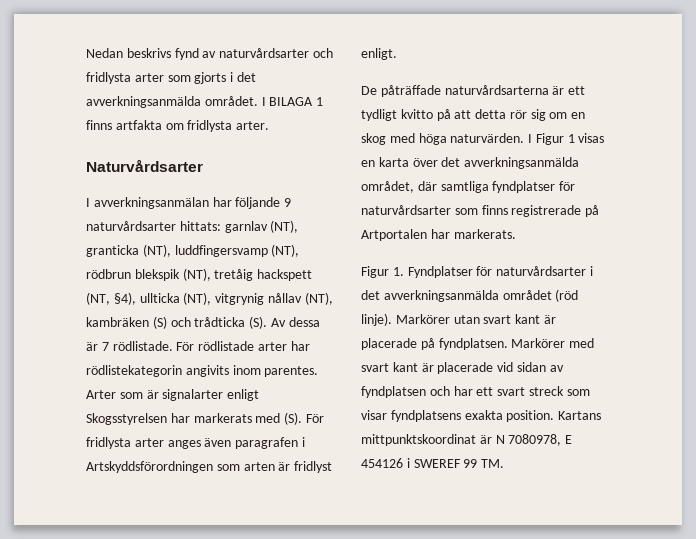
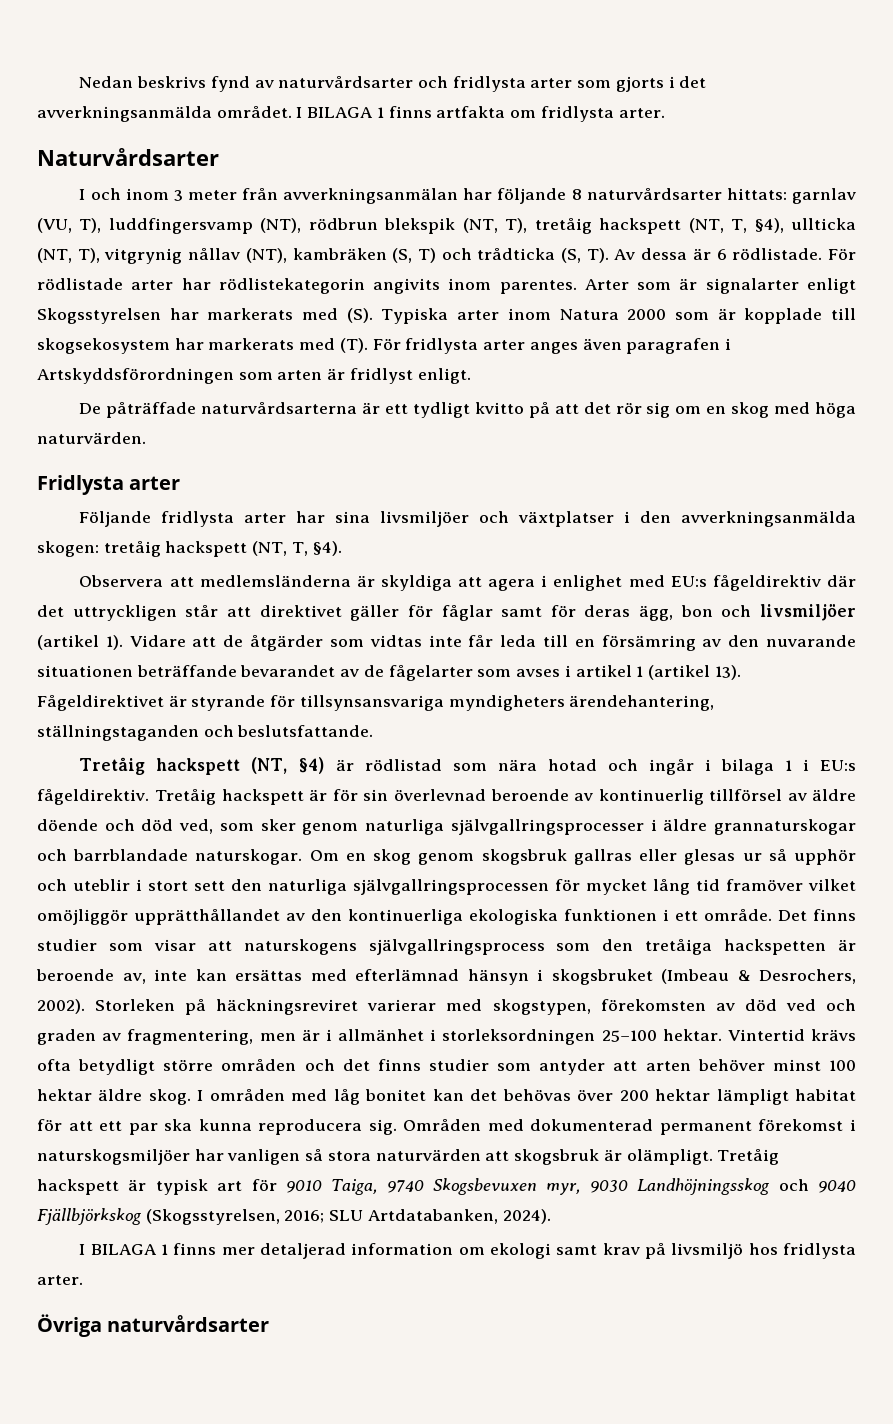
(90, 202) none -> [90,188,279,201] och inom 3 meter från
[284,198,292,207] 9 -> [571,189,582,200] 8
[270,220,299,233] [86,244,171,257] (NT), granticka (NT), -> [37,218,102,233] (VU, T),
[182,268,313,281] [86,292,110,305] (NT), tretåig hackspett (NT, -> [462,218,748,234] (NT, T), tretåig hackspett (NT, T,
[183,292,212,305] (NT), -> [37,248,100,263] (NT, T),
[152,316,268,329] (S) och trådticka (S). -> [392,248,609,263] (S, T) och trådticka (S, T).
[101,342,109,351] 7 -> [716,249,727,260] 6
(303, 418) none -> [381,308,857,324] [37,338,368,354] Typiska arter inom Natura 2000 som är kopplade till skogsekosystem har markerats med (T).
[475,109,507,119] detta -> [583,402,611,414] det
[528,133,605,145] [361,157,580,169] [361,181,576,193] [361,205,600,217] [361,229,516,241] [361,266,593,278] [361,289,579,302] [361,313,556,326] [361,338,595,350] [361,362,564,374] [361,386,590,398] [361,410,602,422] [361,434,573,446] [361,458,505,468] I Figur 1 visas en karta över det avverkningsanmälda området, där samtliga fyndplatser för naturvårdsarter som finns registrerade på Artportalen har markerats. // Figur 1. Fyndplatser för naturvårdsarter i det avverkningsanmälda området (röd linje). Markörer utan svart kant är placerade på fyndplatsen. Markörer med svart kant är placerade vid sidan av fyndplatsen och har ett svart streck som visar fyndplatsens exakta position. Kartans mittpunktskoordinat är N 7080978, E 454126 i SWEREF 99 TM. -> [37,475,181,495] [79,511,856,527] [37,541,342,557] [79,575,857,591] [37,604,856,621] [37,635,856,651] [37,665,741,681] [37,695,715,711] [37,725,374,741] [79,757,856,775] [37,789,857,805] [37,819,857,835] [37,849,857,865] [37,879,856,895] [37,909,856,925] [37,939,856,955] [36,969,856,985] [37,999,857,1015] [37,1029,856,1045] [37,1059,856,1075] [37,1089,856,1105] [37,1119,857,1135] [37,1149,780,1165] [37,1178,856,1195] [37,1208,551,1225] [79,1243,857,1259] [37,1275,83,1285] [37,1314,270,1337] // Fridlysta arter // Följande fridlysta arter har sina livsmiljöer och växtplatser i den avverkningsanmälda skogen: tretåig hackspett (NT, T, §4). // Observera att medlemsländerna är skyldiga att agera i enlighet med EU:s fågeldirektiv där det uttryckligen står att direktivet gäller för fåglar samt för deras ägg, bon och livsmiljöer (artikel 1). Vidare att de åtgärder som vidtas inte får leda till en försämring av den nuvarande situationen beträffande bevarandet av de fågelarter som avses i artikel 1 (artikel 13). Fågeldirektivet är styrande för tillsynsansvariga myndigheters ärendehantering, ställningstaganden och beslutsfattande. // Tretåig hackspett (NT, §4) är rödlistad som nära hotad och ingår i bilaga 1 i EU:s fågeldirektiv. Tretåig hackspett är för sin överlevnad beroende av kontinuerlig tillförsel av äldre döende och död ved, som sker genom naturliga självgallringsprocesser i äldre grannaturskogar och barrblandade naturskogar. Om en skog genom skogsbruk gallras eller glesas ur så upphör och uteblir i stort sett den naturliga självgallringsprocessen för mycket lång tid framöver vilket omöjliggör upprätthållandet av den kontinuerliga ekologiska funktionen i ett område. Det finns studier som visar att naturskogens självgallringsprocess som den tretåiga hackspetten är beroende av, inte kan ersättas med efterlämnad hänsyn i skogsbruket (Imbeau & Desrochers, 2002). Storleken på häckningsreviret varierar med skogstypen, förekomsten av död ved och graden av fragmentering, men är i allmänhet i storleksordningen 25–100 hektar. Vintertid krävs ofta betydligt större områden och det finns studier som antyder att arten behöver minst 100 hektar äldre skog. I områden med låg bonitet kan det behövas över 200 hektar lämpligt habitat för att ett par ska kunna reproducera sig. Områden med dokumenterad permanent förekomst i naturskogsmiljöer har vanligen så stora naturvärden att skogsbruk är olämpligt. Tretåig hackspett är typisk art för 9010 Taiga, 9740 Skogsbevuxen myr, 9030 Landhöjningsskog och 9040 Fjällbjörkskog (Skogsstyrelsen, 2016; SLU Artdatabanken, 2024). // I BILAGA 1 finns mer detaljerad information om ekologi samt krav på livsmiljö hos fridlysta arter. // Övriga naturvårdsarter

